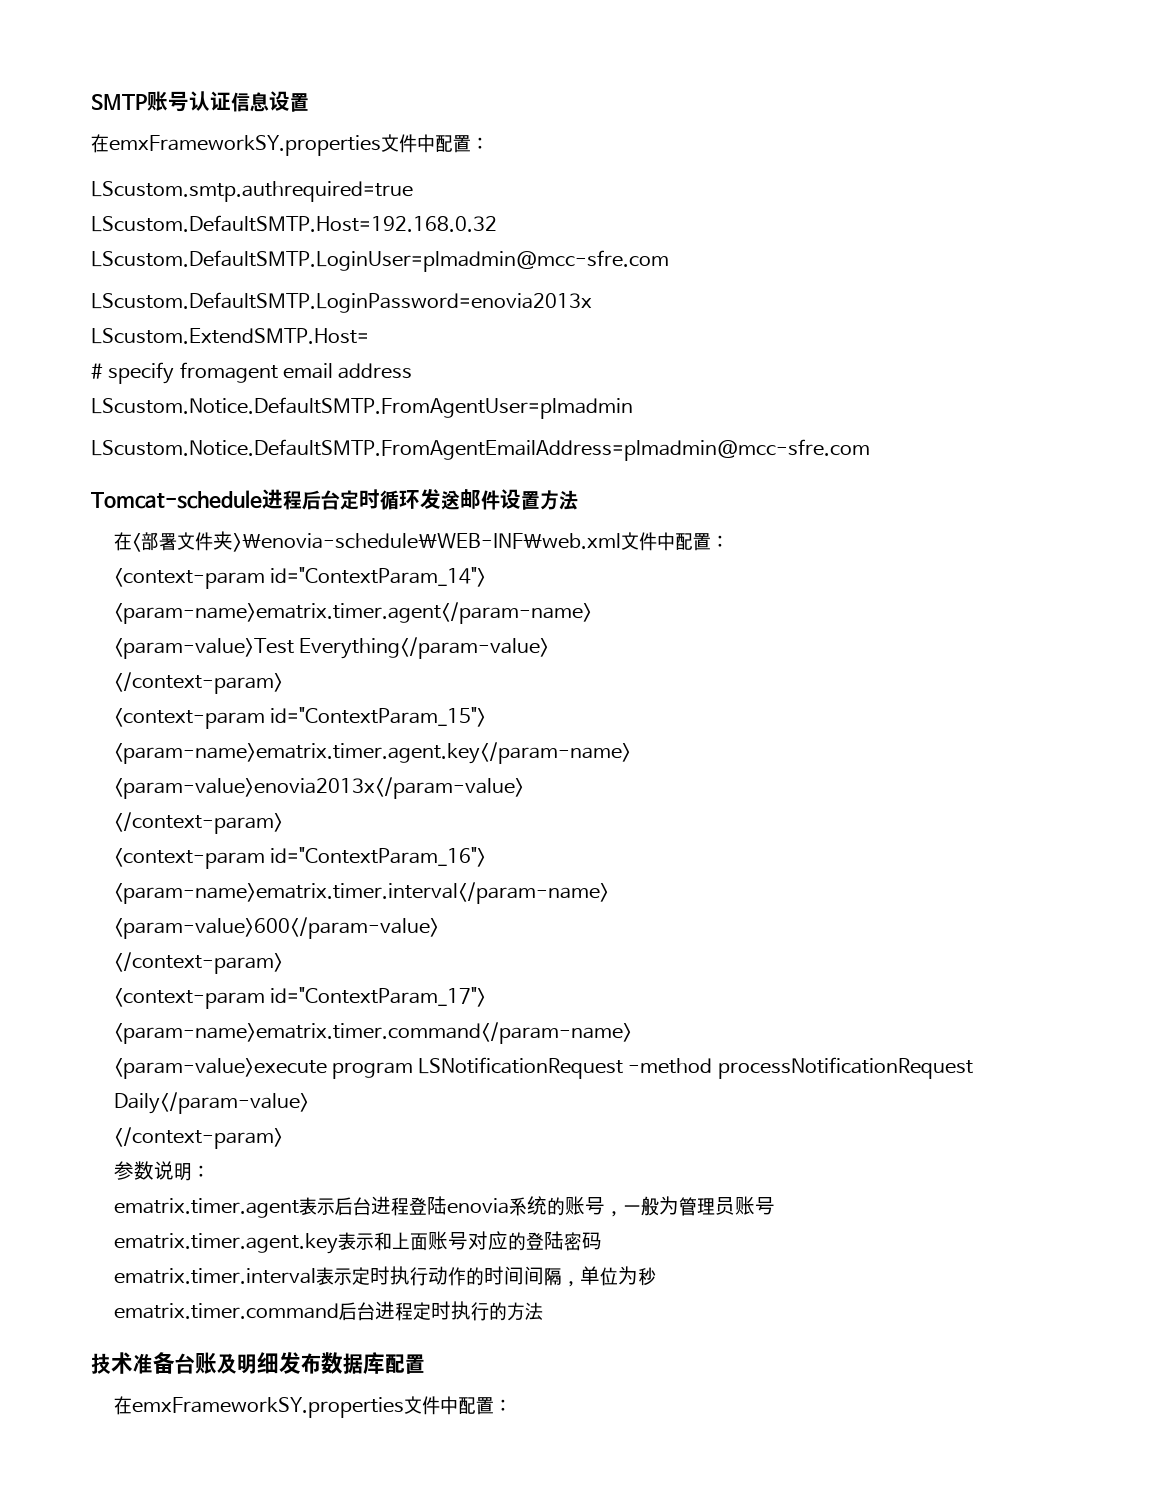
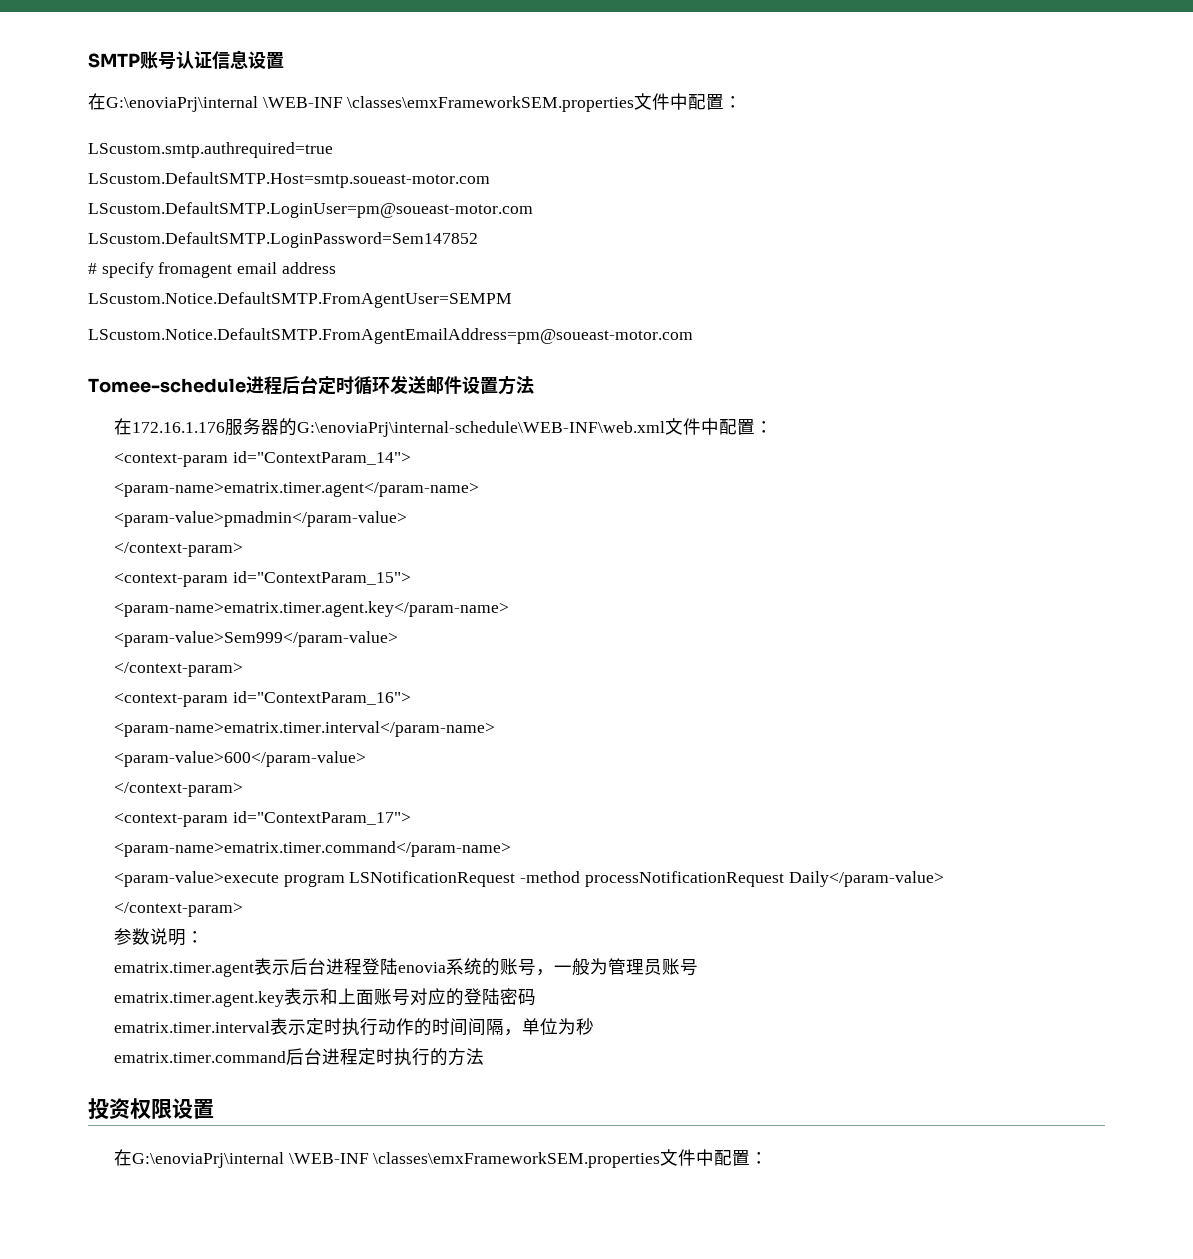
[109,135,381,156] emxFrameworkSY.properties -> [106,96,635,112] G:\enoviaPrj\internal \WEB-INF \classes\emxFrameworkSEM.properties
[91,215,497,232] [91,250,669,272] [91,292,592,313] [91,328,369,344] LScustom.DefaultSMTP.Host=192.168.0.32 // LScustom.DefaultSMTP.LoginUser=plmadmin@mcc-sfre.com // LScustom.DefaultSMTP.LoginPassword=enovia2013x // LScustom.ExtendSMTP.Host= -> [88,172,490,188] [88,202,533,218] [88,232,478,248] LScustom.DefaultSMTP.Host=smtp.soueast-motor.com // LScustom.DefaultSMTP.LoginUser=pm@soueast-motor.com // LScustom.DefaultSMTP.LoginPassword=Sem147852
[91,397,633,419] [91,439,870,461] [91,490,262,509] LScustom.Notice.DefaultSMTP.FromAgentUser=plmadmin // LScustom.Notice.DefaultSMTP.FromAgentEmailAddress=plmadmin@mcc-sfre.com // Tomcat-schedule -> [88,292,512,308] [88,328,693,344] [88,378,246,393] LScustom.Notice.DefaultSMTP.FromAgentUser=SEMPM // LScustom.Notice.DefaultSMTP.FromAgentEmailAddress=pm@soueast-motor.com // Tomee-schedule
[131,531,621,552] <部署文件夹>\enovia-schedule\WEB-INF\web.xml -> [132,418,666,437] 172.16.1.176服务器的G:\enoviaPrj\internal-schedule\WEB-INF\web.xml
[113,637,549,659] <param-value>Test Everything</param-value> -> [114,511,408,527] <param-value>pmadmin</param-value>
[113,777,524,799] <param-value>enovia2013x</param-value> -> [114,631,399,647] <param-value>Sem999</param-value>
[91,1352,425,1374] [113,1396,404,1418] 技术准备台账及明细发布数据库配置 // 在emxFrameworkSY.properties -> [88,1098,214,1120] [114,1149,661,1168] 投资权限设置 // 在G:\enoviaPrj\internal \WEB-INF \classes\emxFrameworkSEM.properties

